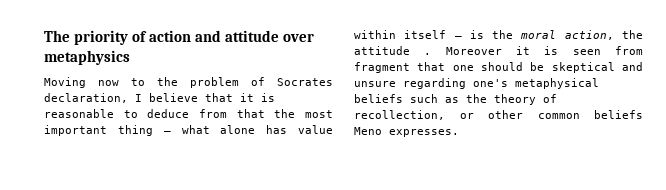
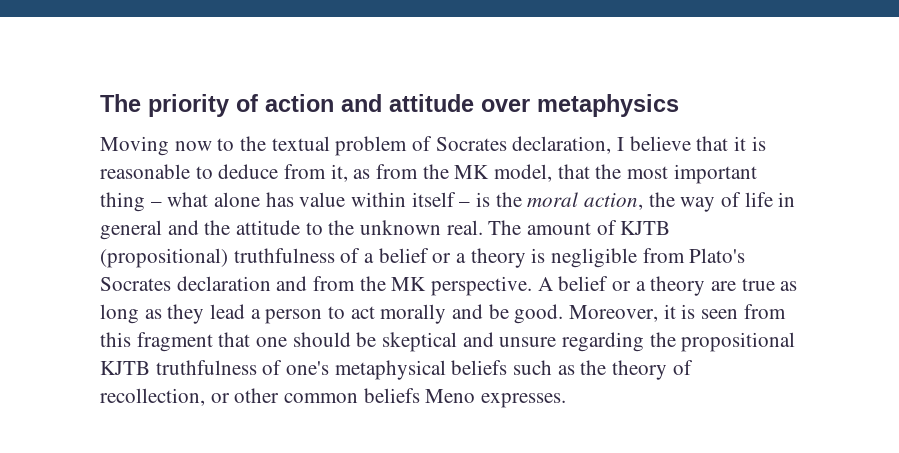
(178, 81) none -> [271,136,330,151] textual
(227, 113) none -> [330,164,553,182] it, as from the MK model,
[354,46,502,55] attitude . Moreover -> [680,192,796,212] [100,220,671,240] [100,248,746,268] [100,276,798,296] [100,304,659,324] way of life in general and the attitude to the unknown real. The amount of KJTB (propositional) truthfulness of a belief or a theory is negligible from Plato's Socrates declaration and from the MK perspective. A belief or a theory are true as long as they lead a person to act morally and be good. Moreover,
(643, 50) none -> [100,332,131,347] this
(466, 83) none -> [649,332,796,352] [100,360,283,375] the propositional KJTB truthfulness of

